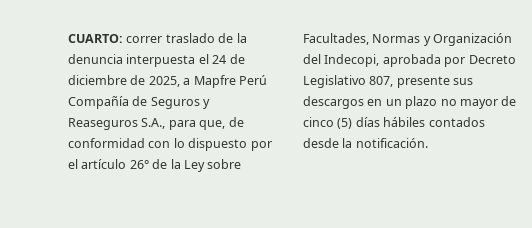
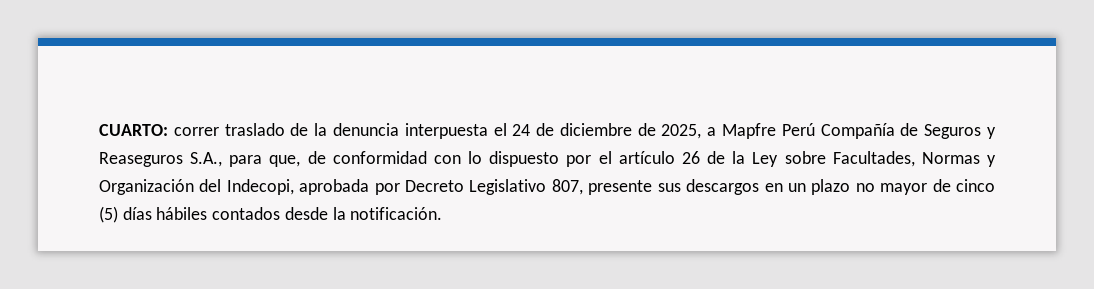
[129,160,149,169] 26° -> [681,151,700,164] 26

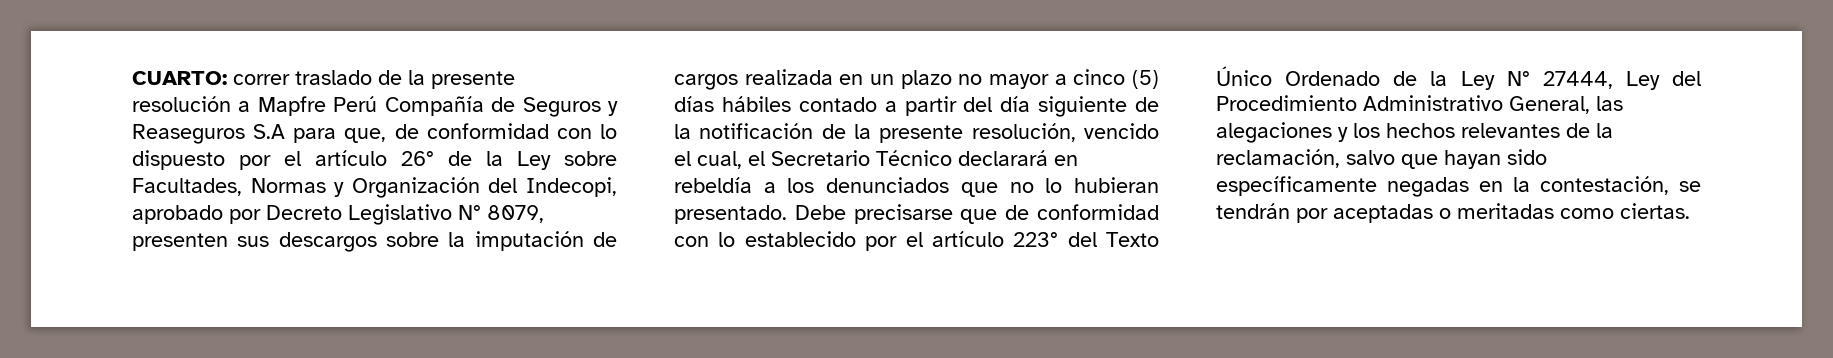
[332,123,702,139] denuncia interpuesta el 24 de diciembre de 2025, -> [431,71,515,89] [132,96,231,112] presente resolución
[190,152,223,167] S.A., -> [253,124,286,139] S.A
[681,151,700,164] 26 -> [401,151,434,166] 26°
[299,179,370,195] aprobada -> [132,205,223,224] aprobado
[551,179,760,195] 807, presente sus descargos -> [458,205,544,223] [132,231,617,252] [674,69,833,90] N° 8079, presenten sus descargos sobre la imputación de cargos realizada
[932,179,951,192] de -> [1054,74,1067,85] a
[212,207,443,220] contados desde la notificación. -> [798,96,1159,117] [674,123,1159,143] [674,150,1078,169] [674,177,1159,197] [674,204,1159,224] [674,231,1159,251] [1216,66,1701,90] [1216,95,1623,114] [1216,122,1613,143] [1216,149,1547,169] [1216,176,1701,197] [1216,203,1690,223] contado a partir del día siguiente de la notificación de la presente resolución, vencido el cual, el Secretario Técnico declarará en rebeldía a los denunciados que no lo hubieran presentado. Debe precisarse que de conformidad con lo establecido por el artículo 223° del Texto Único Ordenado de la Ley N° 27444, Ley del Procedimiento Administrativo General, las alegaciones y los hechos relevantes de la reclamación, salvo que hayan sido específicamente negadas en la contestación, se tendrán por aceptadas o meritadas como ciertas.

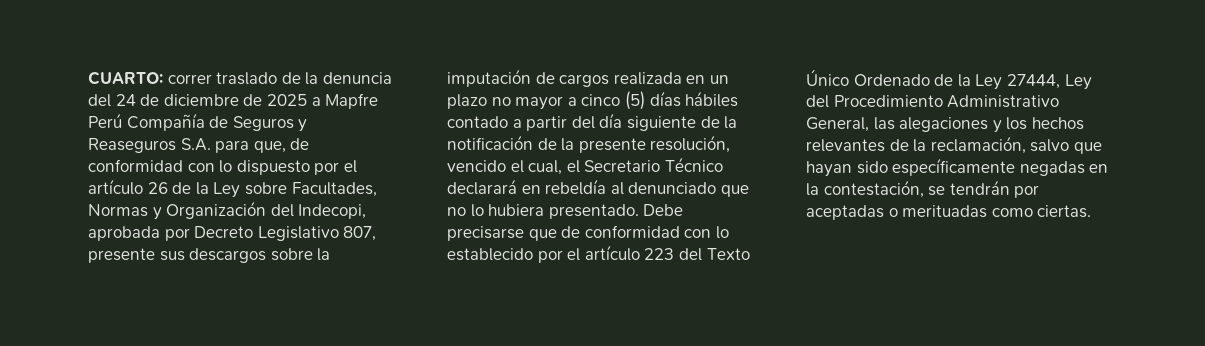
[431,71,515,89] [132,96,231,112] presente resolución -> [322,72,392,84] [88,94,307,107] denuncia del 24 de diciembre de 2025
[253,124,286,139] S.A -> [180,138,211,151] S.A.
[401,151,434,166] 26° -> [147,182,168,194] 26
[132,205,223,224] aprobado -> [88,226,160,241] aprobada
[458,205,544,223] [132,233,228,251] N° 8079, presenten -> [343,226,377,241] [88,248,155,263] 807, presente
[763,177,950,193] a los denunciados -> [610,182,717,195] al denunciado
[1074,177,1159,193] hubieran -> [488,204,545,216] hubiera
[1013,232,1059,247] 223° -> [644,248,675,260] 223
[1506,71,1530,86] N° -> (1003, 82) none
[1457,203,1554,219] meritadas -> [902,205,988,218] merituadas

